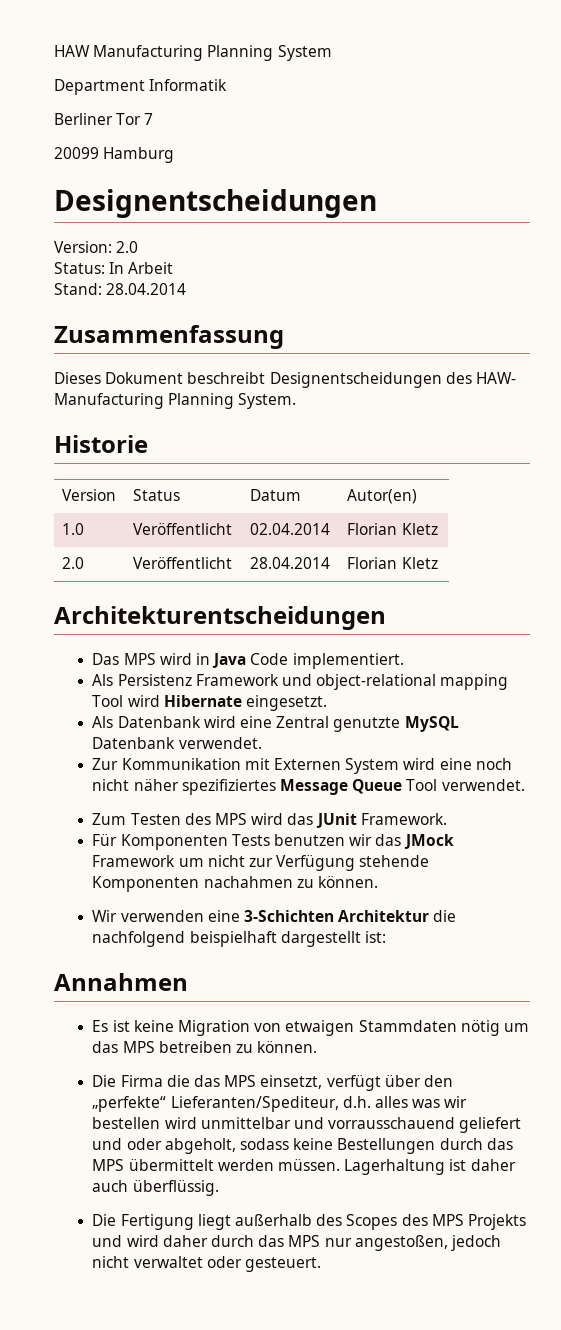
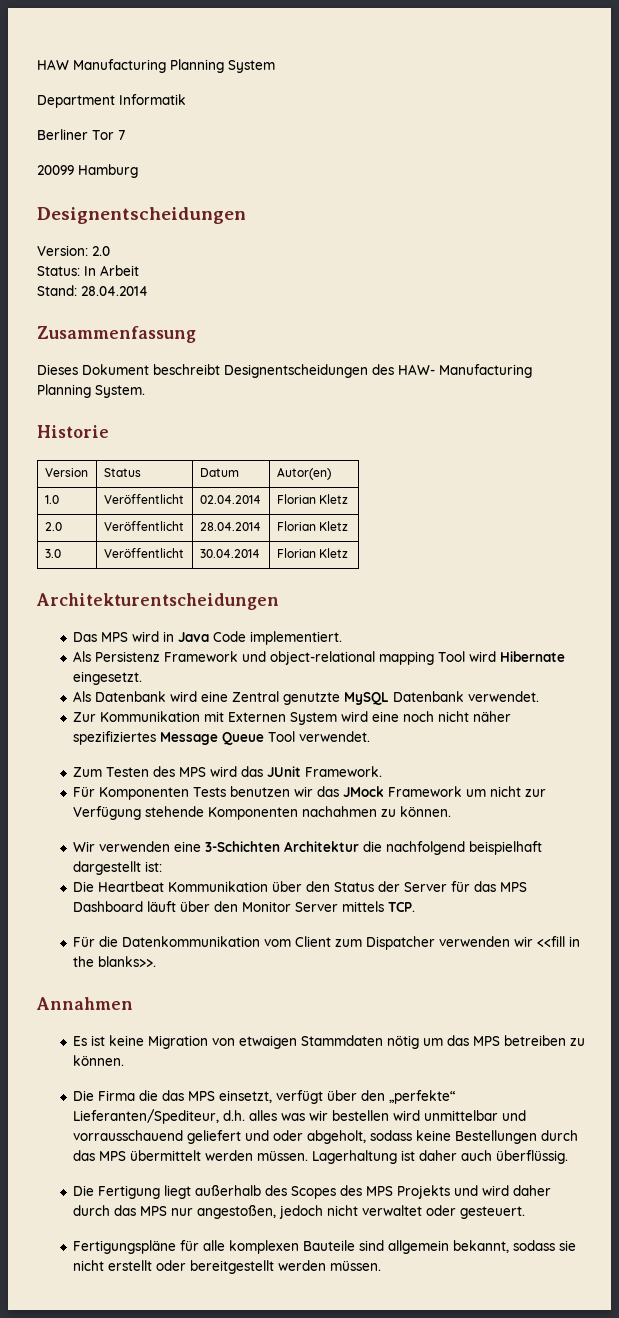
(438, 563) none -> [44,549,61,558] [103,548,184,558] [199,549,260,558] [276,548,348,558] // 3.0 | Veröffentlicht | 30.04.2014 | Florian Kletz
(386, 937) none -> [72,881,527,892] [72,901,415,912] [72,936,580,950] [72,956,156,967] // Die Heartbeat Kommunikation über den Status der Server für das MPS Dashboard läuft über den Monitor Server mittels TCP. // Für die Datenkommunikation vom Client zum Dispatcher verwenden wir <<fill in the blanks>>.
(321, 1264) none -> [72,1240,576,1254] [72,1260,381,1274] // Fertigungspläne für alle komplexen Bauteile sind allgemein bekannt, sodass sie nicht erstellt oder bereitgestellt werden müssen.

